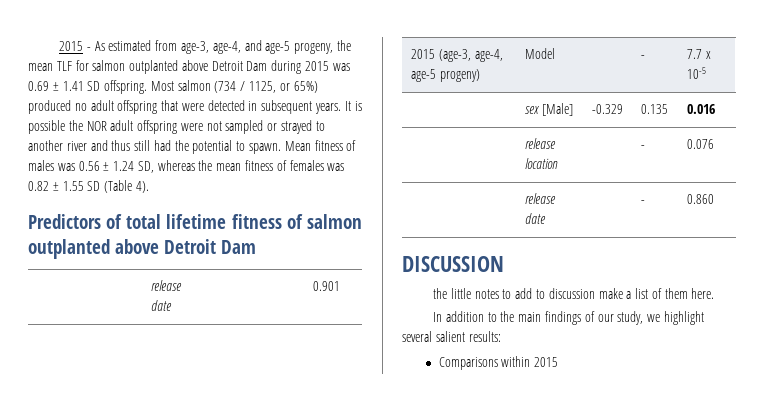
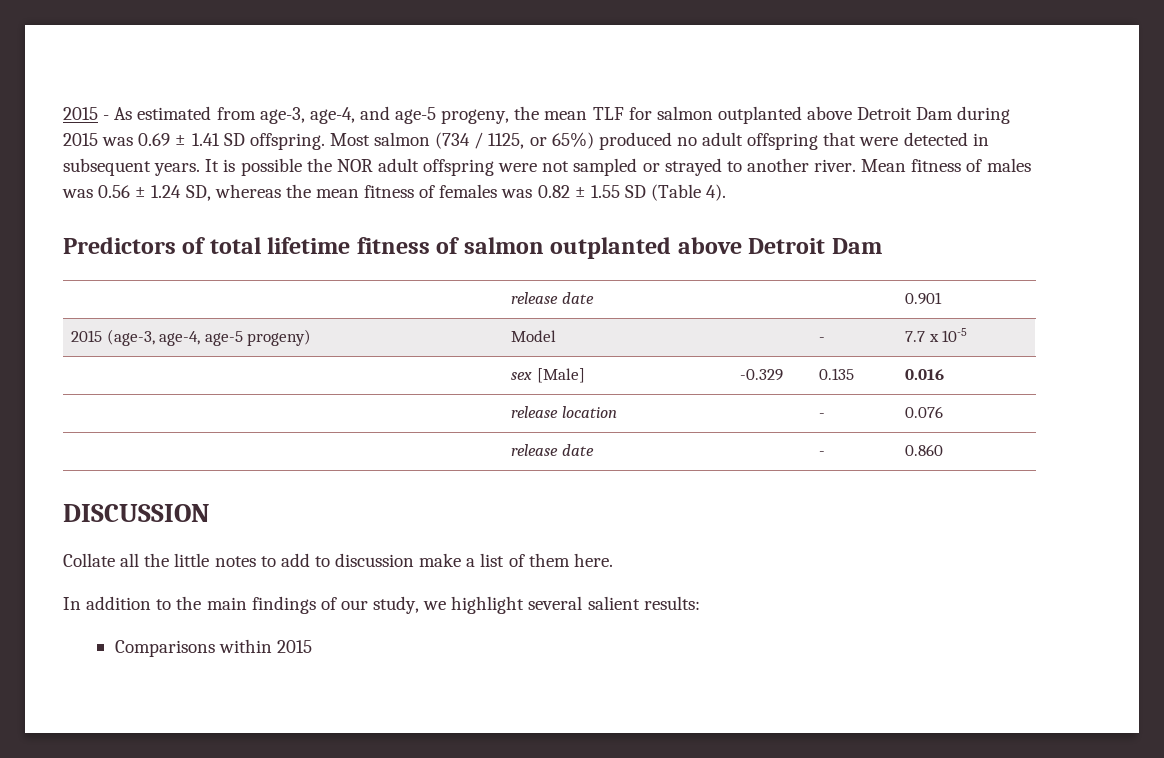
[66,140,282,154] river and thus still had the potential to spawn. -> [814,159,857,172] river.
(504, 264) none -> [63,553,140,567] Collate all

